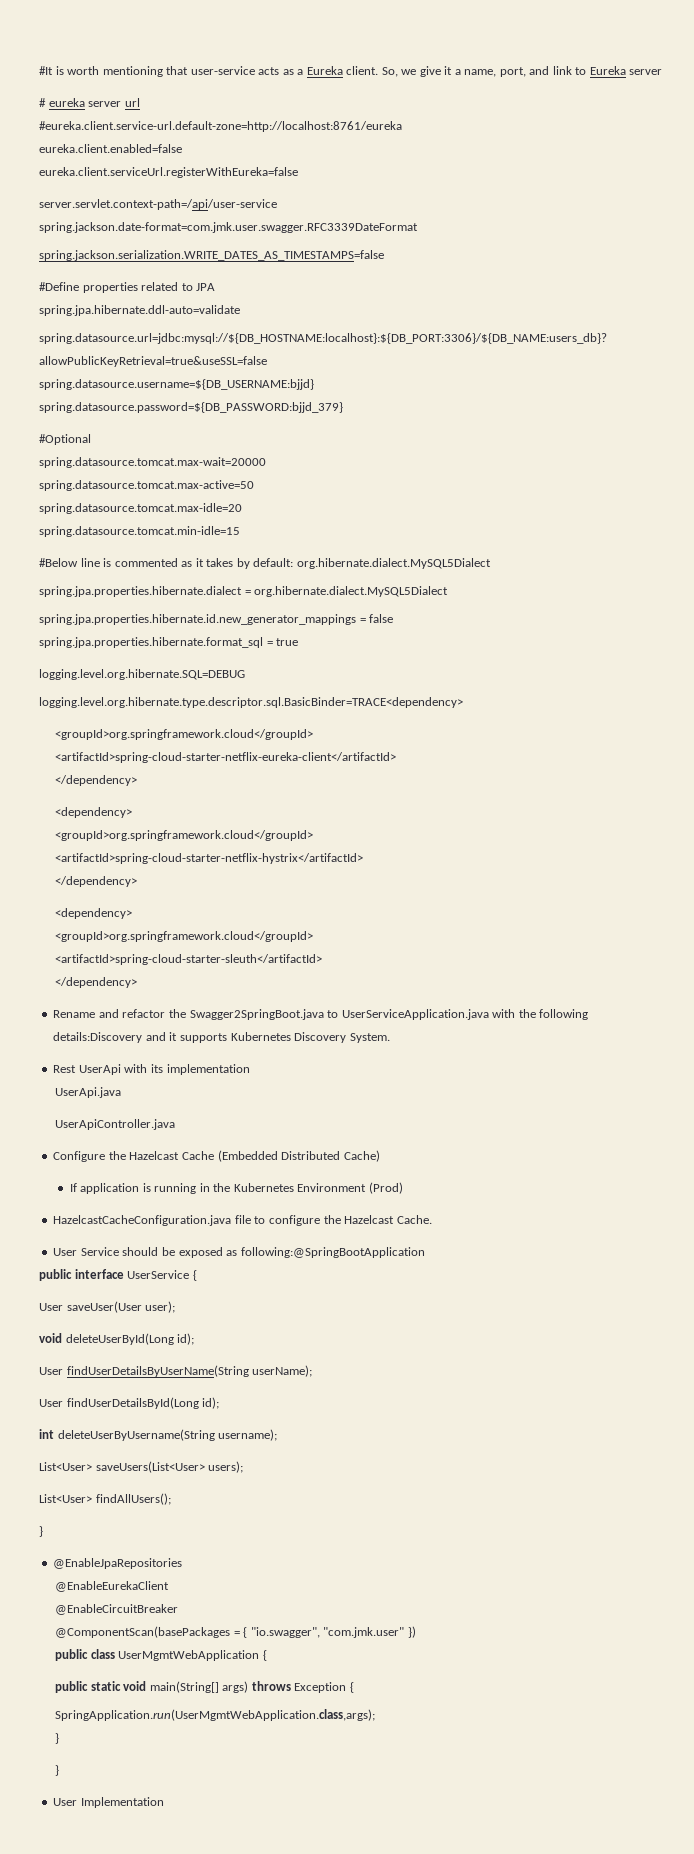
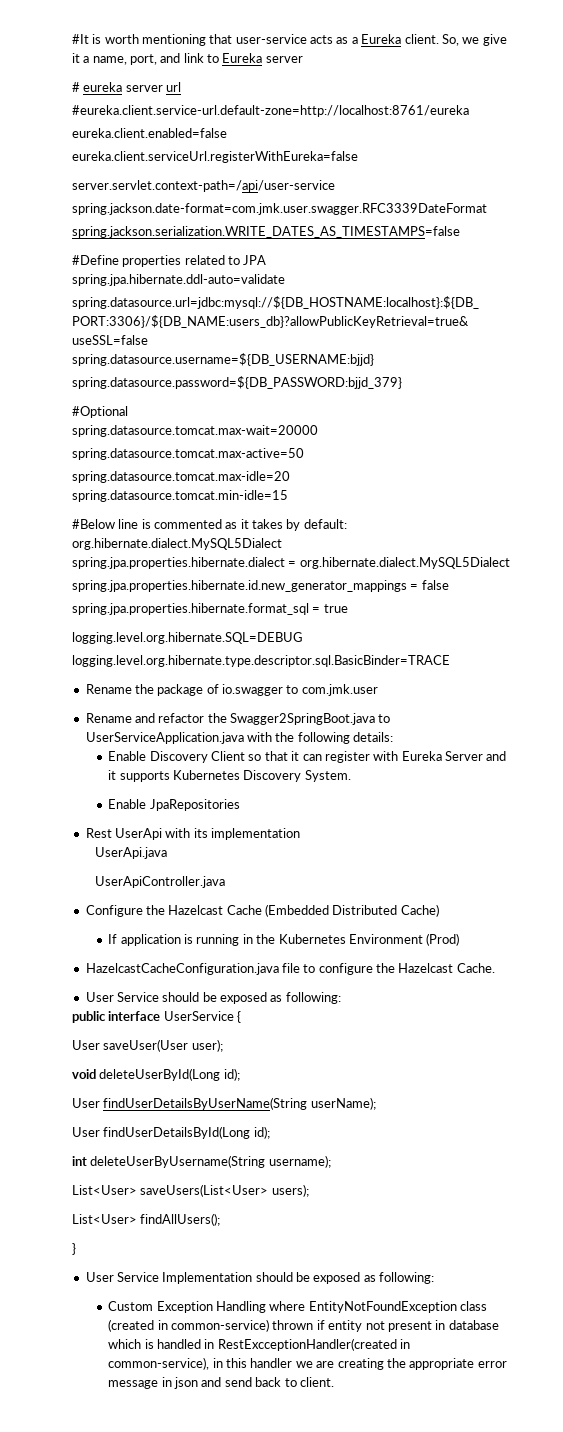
[39,697,464,708] [55,729,314,740] [55,752,397,763] [55,775,138,786] [55,807,133,818] [55,830,314,841] [55,853,364,864] [55,876,138,887] [55,908,133,919] [55,931,314,942] [55,954,323,965] [55,977,138,988] logging.level.org.hibernate.type.descriptor.sql.BasicBinder=TRACE<dependency> // <groupId>org.springframework.cloud</groupId> // <artifactId>spring-cloud-starter-netflix-eureka-client</artifactId> // </dependency> // <dependency> // <groupId>org.springframework.cloud</groupId> // <artifactId>spring-cloud-starter-netflix-hystrix</artifactId> // </dependency> // <dependency> // <groupId>org.springframework.cloud</groupId> // <artifactId>spring-cloud-starter-sleuth</artifactId> // </dependency> -> [71,655,450,667] [85,684,378,696] logging.level.org.hibernate.type.descriptor.sql.BasicBinder=TRACE // Rename the package of io.swagger to com.jmk.user
[53,1032,143,1043] details:Discovery -> [353,732,394,742] [108,751,484,763] details: // Enable Discovery Client so that it can register with Eureka Server
(390, 1038) none -> [108,799,240,811] // Enable JpaRepositories
[240,1247,425,1258] following:@SpringBootApplication -> [285,992,341,1004] following:
[53,1558,183,1569] [55,1581,170,1592] [55,1604,179,1615] [55,1626,416,1638] [55,1649,267,1661] [55,1681,354,1693] [55,1709,376,1721] [55,1733,60,1744] [55,1765,60,1776] [53,1797,164,1808] @EnableJpaRepositories // @EnableEurekaClient // @EnableCircuitBreaker // @ComponentScan(basePackages = { "io.swagger", "com.jmk.user" }) // public class UserMgmtWebApplication { // public static void main(String[] args) throws Exception { // SpringApplication.run(UserMgmtWebApplication.class,args); // } // } // User Implementation -> [85,1272,435,1284] [108,1301,488,1313] [108,1319,499,1332] [108,1338,411,1351] [108,1357,507,1370] [108,1377,334,1389] User Service Implementation should be exposed as following: // Custom Exception Handling where EntityNotFoundException class (created in common-service) thrown if entity not present in database which is handled in RestExcceptionHandler(created in common-service), in this handler we are creating the appropriate error message in json and send back to client.

